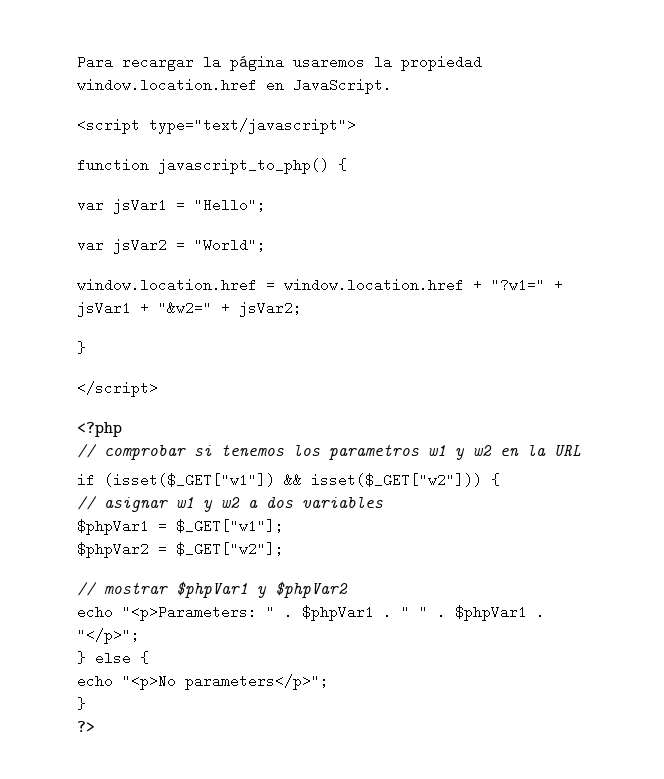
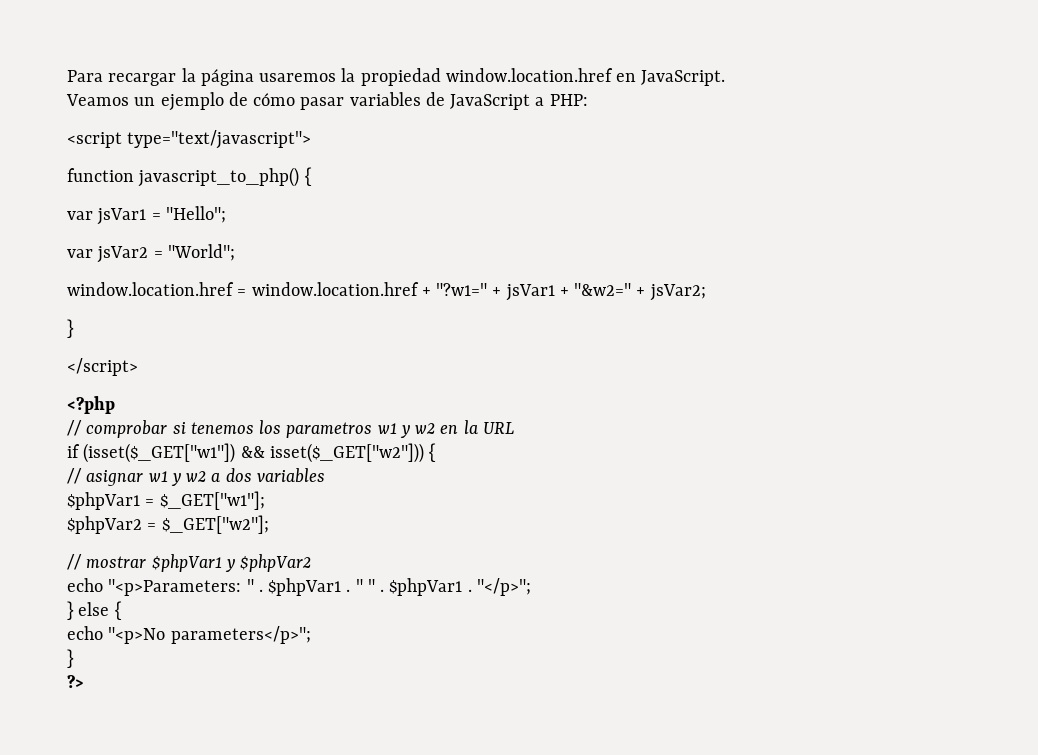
(392, 86) none -> [66,92,588,111] // Veamos un ejemplo de cómo pasar variables de JavaScript a PHP:

